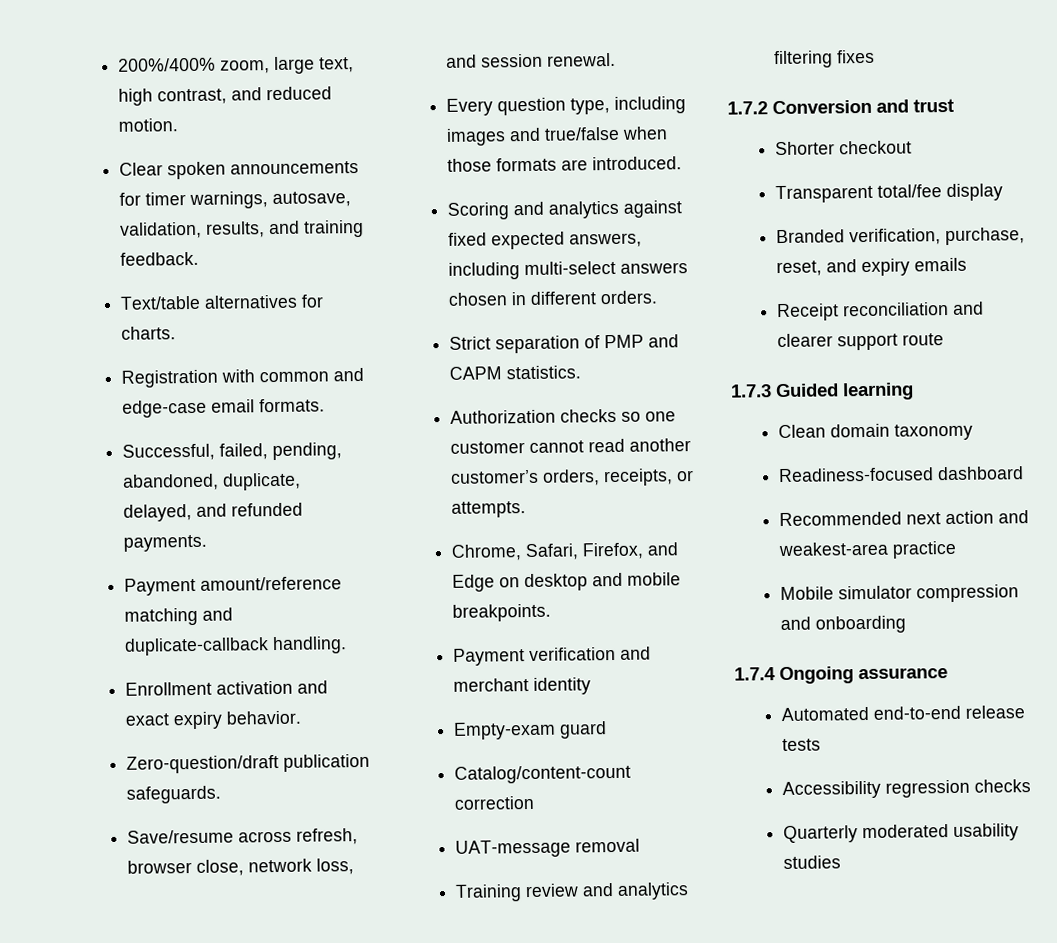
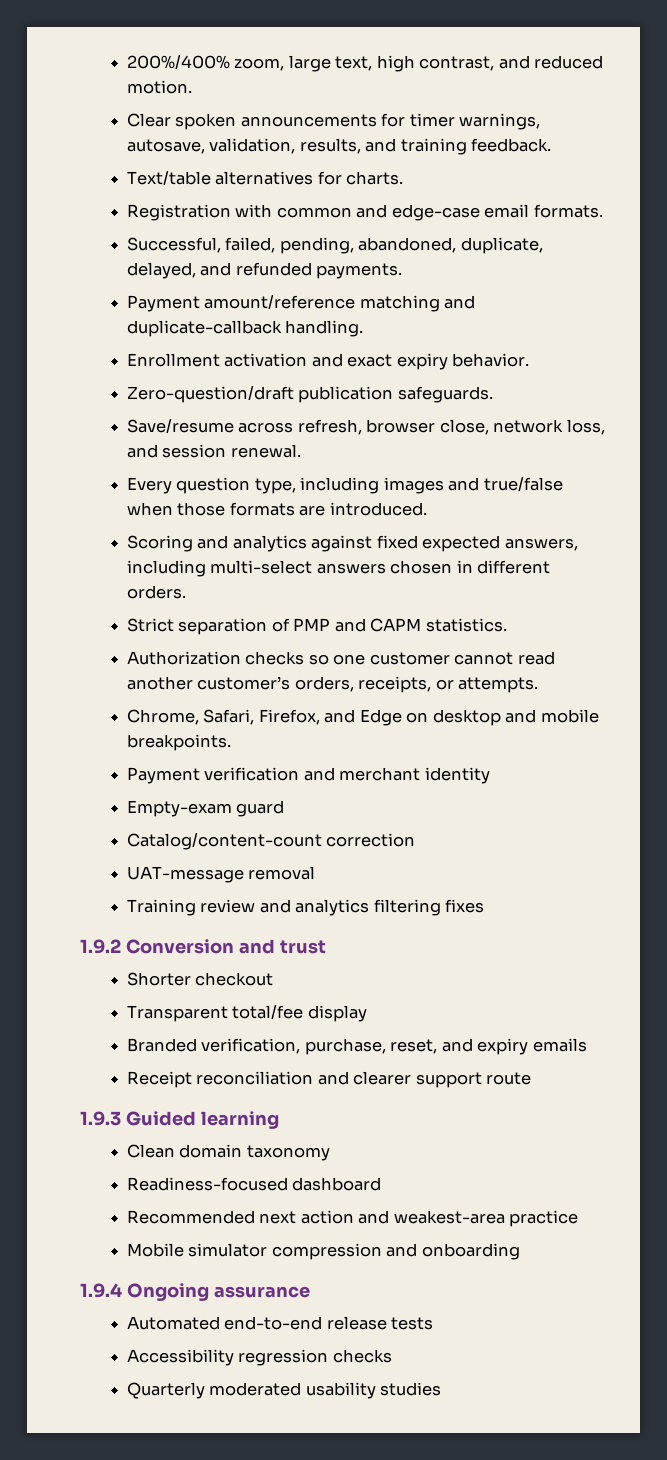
[727,101,768,115] 1.7.2 -> [80,939,121,954] 1.9.2
[730,384,772,398] 1.7.3 -> [80,1111,121,1126] 1.9.3
[734,667,776,681] 1.7.4 -> [80,1283,122,1298] 1.9.4

